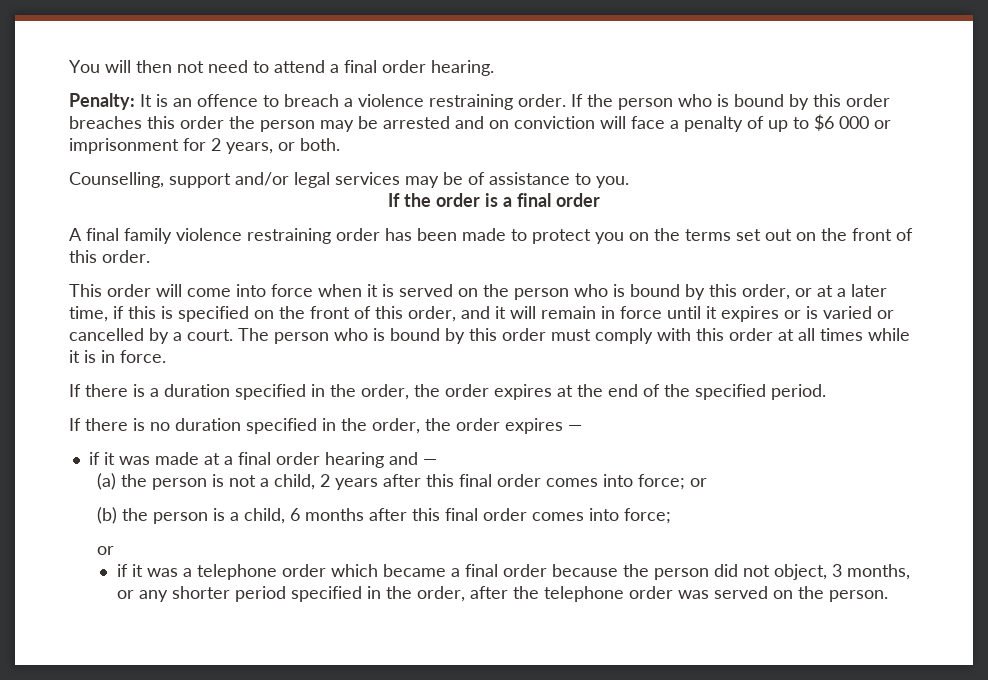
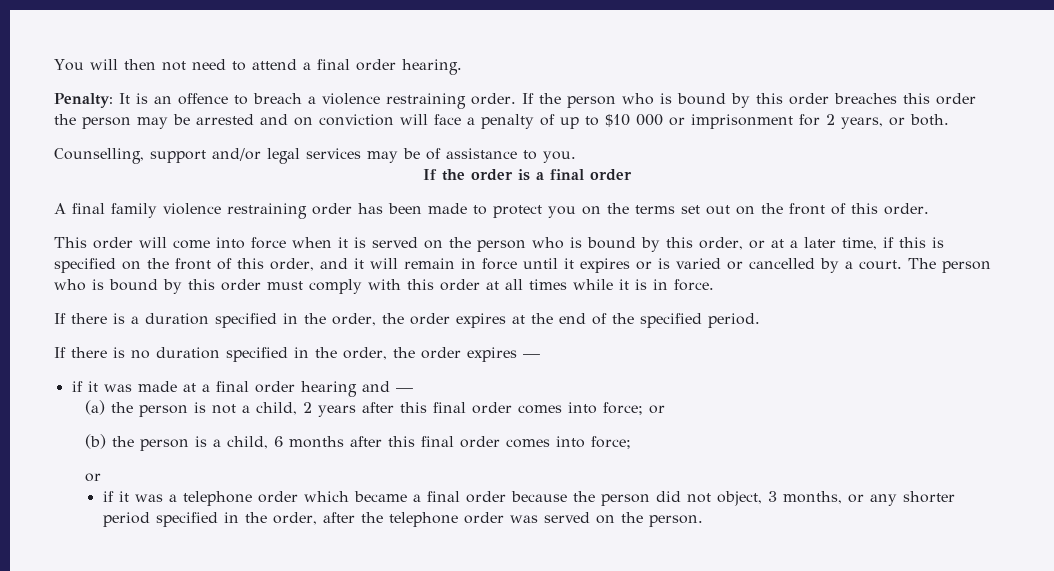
[814,114,834,131] $6 -> [605,114,630,127] $10

